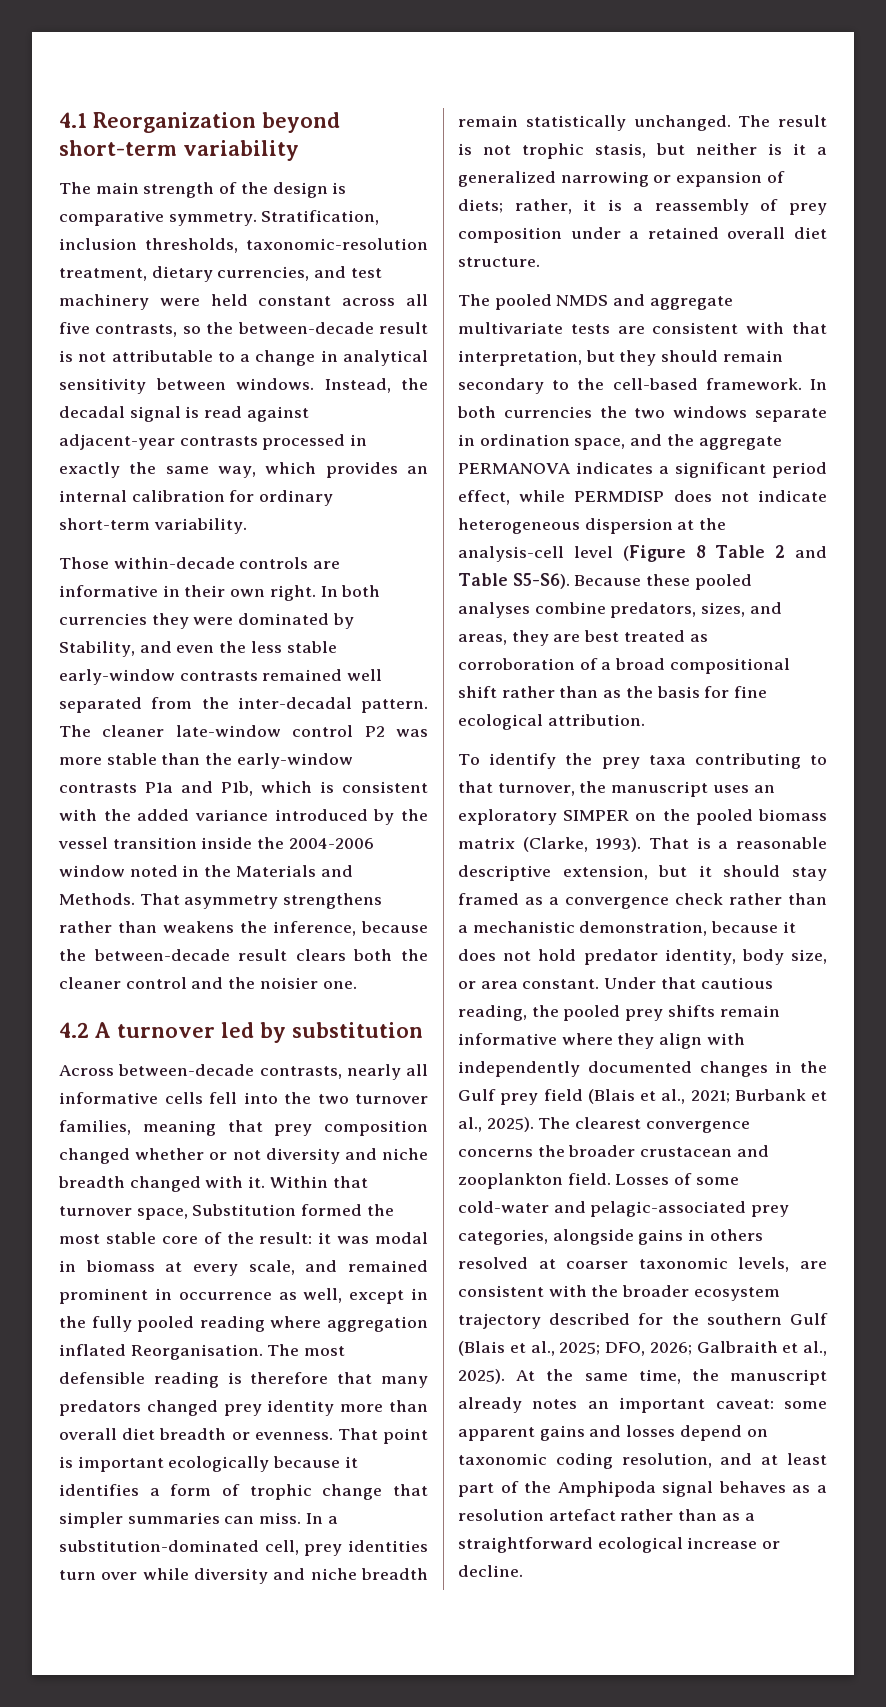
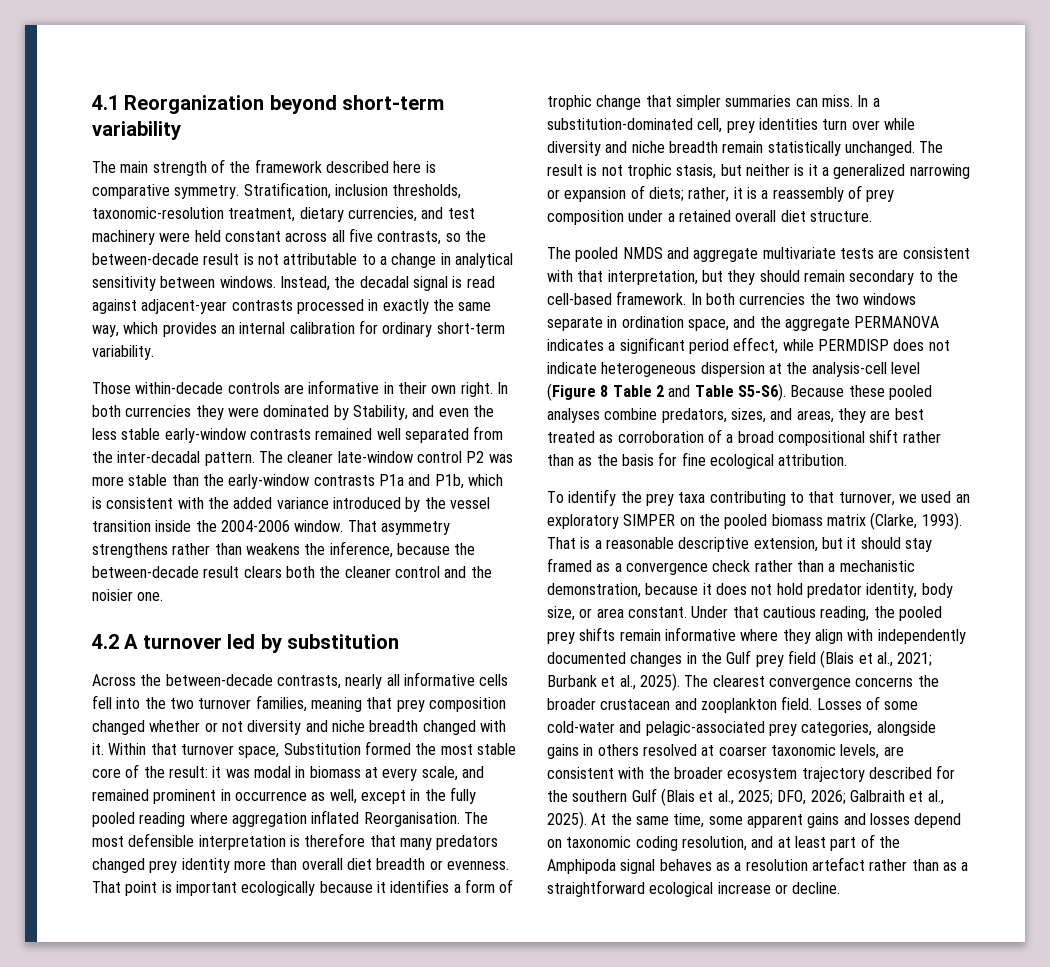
[272,182,328,198] design -> [254,159,422,173] framework described here
[59,865,353,877] [59,893,135,905] window noted in the Materials and Methods. -> [294,520,344,532] window.
(114, 1070) none -> [140,674,162,686] the
[153,1372,219,1388] reading -> [198,835,286,850] interpretation
[579,781,749,797] the manuscript uses -> [898,491,952,503] we used
[691,1369,827,1385] [458,1397,774,1413] the manuscript already notes an important caveat: -> (705, 820) none

